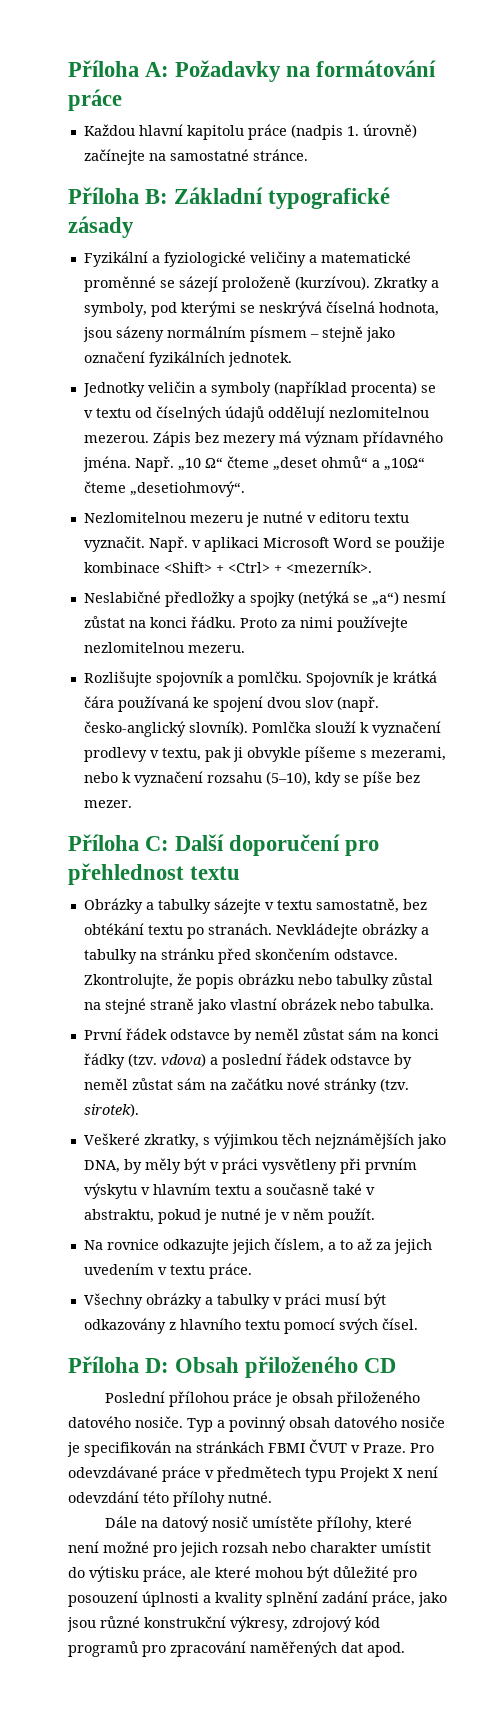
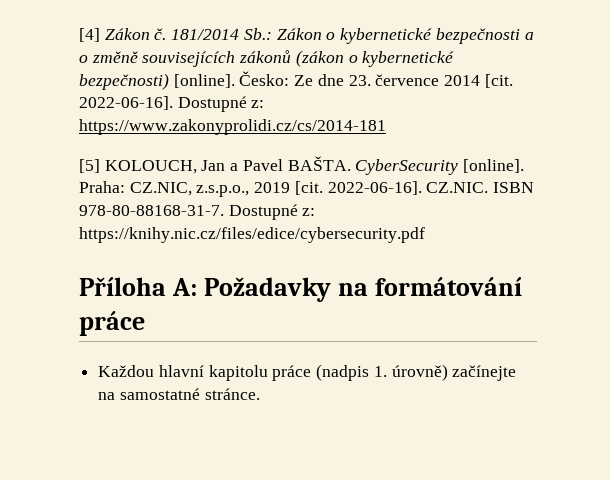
(68, 68) none -> [79,28,534,44] [79,50,455,67] [79,71,513,90] [79,96,265,112] [79,119,386,135] [79,156,525,175] [79,181,535,197] [79,204,316,220] [79,227,425,243] [4] Zákon č. 181/2014 Sb.: Zákon o kybernetické bezpečnosti a o změně souvisejících zákonů (zákon o kybernetické bezpečnosti) [online]. Česko: Ze dne 23. července 2014 [cit. 2022-06-16]. Dostupné z: https://www.zakonyprolidi.cz/cs/2014-181 // [5] KOLOUCH, Jan a Pavel BAŠTA. CyberSecurity [online]. Praha: CZ.NIC, z.s.p.o., 2019 [cit. 2022-06-16]. CZ.NIC. ISBN 978-80-88168-31-7. Dostupné z: https://knihy.nic.cz/files/edice/cybersecurity.pdf //
[68,187,391,209] [68,216,134,238] [83,251,411,267] [83,276,439,292] [83,301,439,317] [82,326,395,342] [83,351,292,367] [82,381,436,397] [83,406,429,422] [83,431,443,447] [82,456,425,472] [83,481,245,497] [83,511,409,527] [83,536,445,552] [83,561,372,573] [83,591,446,607] [83,616,408,632] [83,642,245,653] [83,671,437,687] [83,696,379,712] [83,721,441,737] [83,746,446,762] [83,771,420,787] [83,800,132,808] [68,834,380,856] [68,863,241,885] [83,898,427,914] [83,923,429,939] [83,948,398,964] [83,973,433,989] [83,998,434,1014] [83,1028,439,1044] [83,1053,412,1069] [83,1078,409,1094] [83,1103,139,1117] [83,1133,446,1149] [83,1158,417,1174] [83,1183,375,1199] [83,1208,375,1224] [83,1238,432,1254] [83,1263,252,1279] [83,1293,386,1309] [83,1318,418,1334] [68,1356,397,1378] [105,1391,421,1407] [68,1416,445,1432] [67,1439,434,1457] [68,1466,438,1482] [68,1491,272,1507] [105,1516,413,1532] [68,1541,431,1557] [68,1566,417,1582] [68,1591,447,1607] [67,1616,380,1632] [68,1641,405,1657] // Příloha B: Základní typografické zásady // Fyzikální a fyziologické veličiny a matematické proměnné se sázejí proloženě (kurzívou). Zkratky a symboly, pod kterými se neskrývá číselná hodnota, jsou sázeny normálním písmem – stejně jako označení fyzikálních jednotek. // Jednotky veličin a symboly (například procenta) se v textu od číselných údajů oddělují nezlomitelnou mezerou. Zápis bez mezery má význam přídavného jména. Např. „10 Ω“ čteme „deset ohmů“ a „10Ω“ čteme „desetiohmový“. // Nezlomitelnou mezeru je nutné v editoru textu vyznačit. Např. v aplikaci Microsoft Word se použije kombinace <Shift> + <Ctrl> + <mezerník>. // Neslabičné předložky a spojky (netýká se „a“) nesmí zůstat na konci řádku. Proto za nimi používejte nezlomitelnou mezeru. // Rozlišujte spojovník a pomlčku. Spojovník je krátká čára používaná ke spojení dvou slov (např. česko-anglický slovník). Pomlčka slouží k vyznačení prodlevy v textu, pak ji obvykle píšeme s mezerami, nebo k vyznačení rozsahu (5–10), kdy se píše bez mezer. // Příloha C: Další doporučení pro přehlednost textu // Obrázky a tabulky sázejte v textu samostatně, bez obtékání textu po stranách. Nevkládejte obrázky a tabulky na stránku před skončením odstavce. Zkontrolujte, že popis obrázku nebo tabulky zůstal na stejné straně jako vlastní obrázek nebo tabulka. // První řádek odstavce by neměl zůstat sám na konci řádky (tzv. vdova) a poslední řádek odstavce by neměl zůstat sám na začátku nové stránky (tzv. sirotek). // Veškeré zkratky, s výjimkou těch nejznámějších jako DNA, by měly být v práci vysvětleny při prvním výskytu v hlavním textu a současně také v abstraktu, pokud je nutné je v něm použít. // Na rovnice odkazujte jejich číslem, a to až za jejich uvedením v textu práce. // Všechny obrázky a tabulky v práci musí být odkazovány z hlavního textu pomocí svých čísel. // Příloha D: Obsah přiloženého CD // Poslední přílohou práce je obsah přiloženého datového nosiče. Typ a povinný obsah datového nosiče je specifikován na stránkách FBMI ČVUT v Praze. Pro odevzdávané práce v předmětech typu Projekt X není odevzdání této přílohy nutné. // Dále na datový nosič umístěte přílohy, které není možné pro jejich rozsah nebo charakter umístit do výtisku práce, ale které mohou být důležité pro posouzení úplnosti a kvality splnění zadání práce, jako jsou různé konstrukční výkresy, zdrojový kód programů pro zpracování naměřených dat apod. -> (260, 394) none

